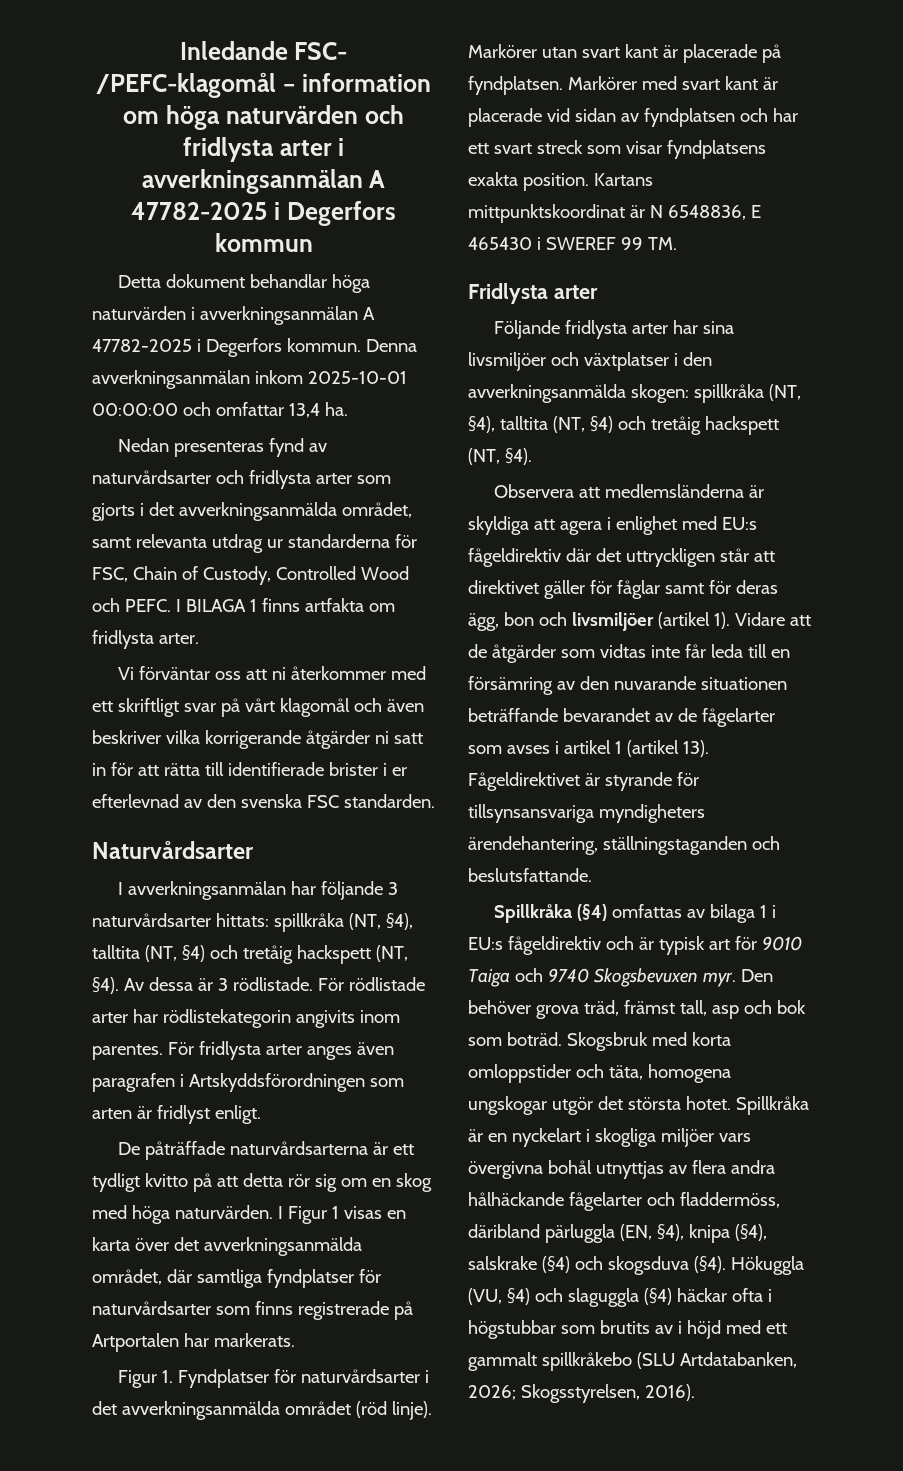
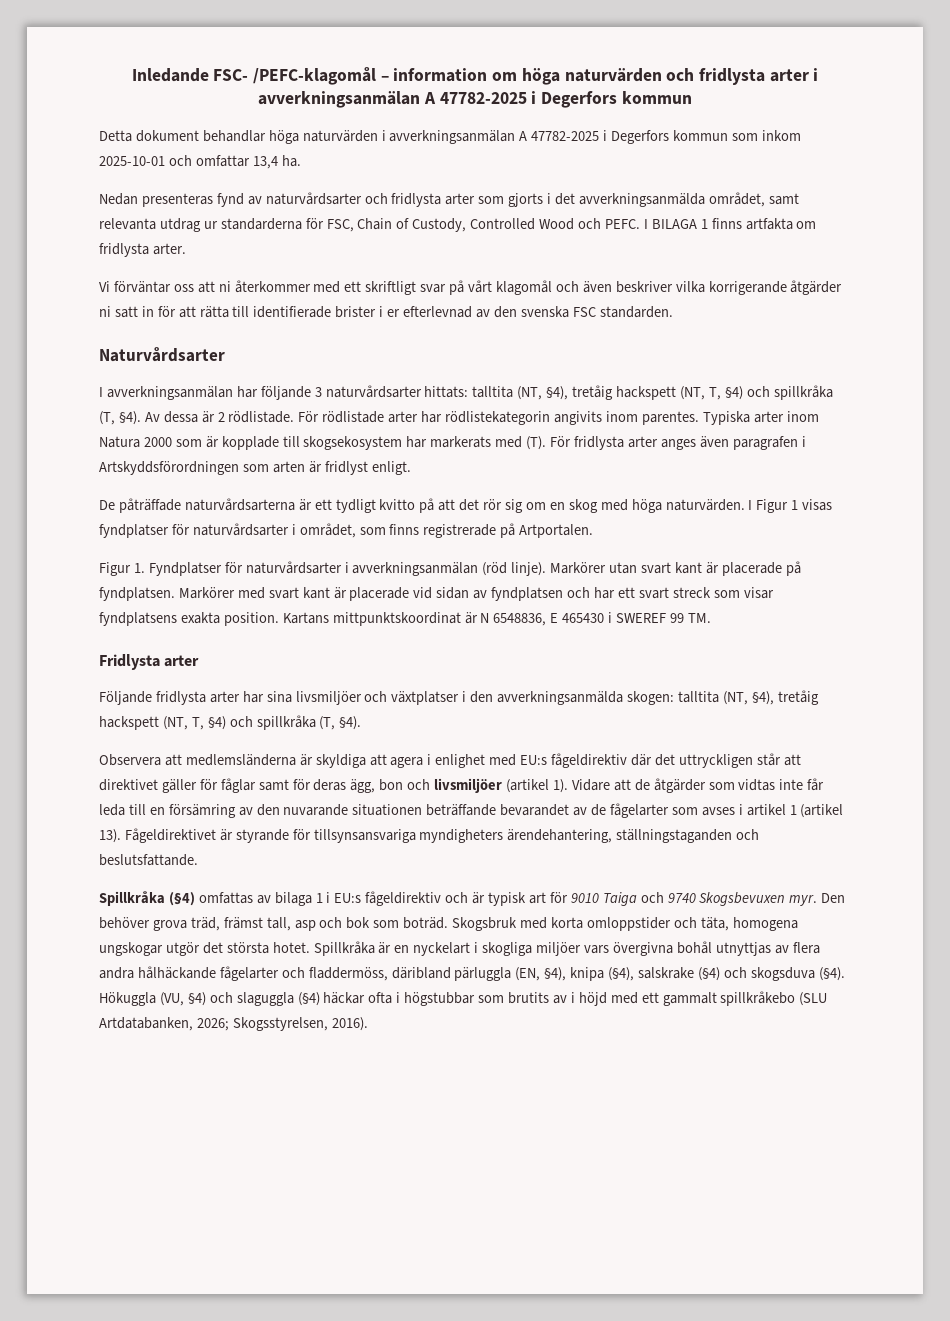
[286,338,417,352] [92,370,250,389] kommun. Denna avverkningsanmälan -> [673,130,758,141] kommun som
[92,403,178,416] 00:00:00 -> (165, 161) none
[273,913,413,932] [92,945,408,964] spillkråka (NT, §4), talltita (NT, §4) och tretåig hackspett (NT, -> [472,385,833,400] [99,411,115,425] talltita (NT, §4), tretåig hackspett (NT, T, §4) och spillkråka (T,
[217,978,228,991] 3 -> [217,412,225,422] 2
(163, 1052) none -> [702,411,819,425] [99,436,547,450] Typiska arter inom Natura 2000 som är kopplade till skogsekosystem har markerats med (T).
[242,1173,283,1187] detta -> [459,499,480,511] det
[386,1210,406,1219] [92,1237,362,1256] [92,1269,262,1288] en karta över det avverkningsanmälda området, där samtliga -> (833, 505) none
(211, 1308) none -> [291,523,356,538] i området,
[92,1333,295,1352] Artportalen har markerats. -> [519,524,594,538] Artportalen.
[92,1401,351,1420] det avverkningsanmälda området -> [352,562,479,576] avverkningsanmälan
[693,384,801,403] [468,416,779,435] [468,448,500,465] spillkråka (NT, §4), talltita (NT, §4) och tretåig hackspett (NT, -> [677,690,819,705] [99,715,336,730] talltita (NT, §4), tretåig hackspett (NT, T, §4) och spillkråka (T,

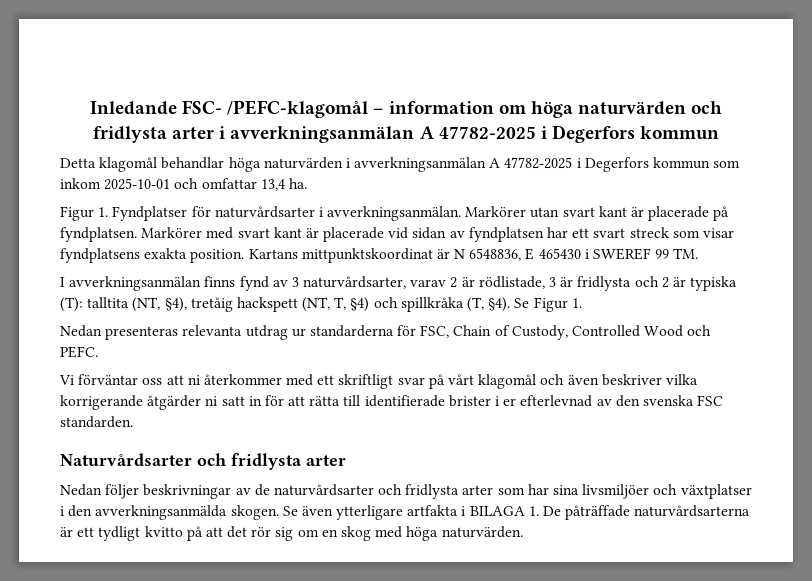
[135,130,199,142] dokument -> [99,157,158,172] klagomål
[99,192,799,207] Nedan presenteras fynd av naturvårdsarter och fridlysta arter som gjorts i det avverkningsanmälda området, samt -> [60,206,730,221] [60,227,734,242] [60,248,699,263] [60,276,738,291] [60,297,582,312] [60,325,179,340] Figur 1. Fyndplatser för naturvårdsarter i avverkningsanmälan. Markörer utan svart kant är placerade på fyndplatsen. Markörer med svart kant är placerade vid sidan av fyndplatsen har ett svart streck som visar fyndplatsens exakta position. Kartans mittpunktskoordinat är N 6548836, E 465430 i SWEREF 99 TM. // I avverkningsanmälan finns fynd av 3 naturvårdsarter, varav 2 är rödlistade, 3 är fridlysta och 2 är typiska (T): talltita (NT, §4), tretåig hackspett (NT, T, §4) och spillkråka (T, §4). Se Figur 1. // Nedan presenteras
[643,218,817,230] [99,243,186,257] I BILAGA 1 finns artfakta om fridlysta arter. -> (98, 352) none
[99,385,833,400] [99,411,819,425] [99,436,806,450] [99,461,411,475] // I avverkningsanmälan har följande 3 naturvårdsarter hittats: talltita (NT, §4), tretåig hackspett (NT, T, §4) och spillkråka (T, §4). Av dessa är 2 rödlistade. För rödlistade arter har rödlistekategorin angivits inom parentes. Typiska arter inom Natura 2000 som är kopplade till skogsekosystem har markerats med (T). För fridlysta arter anges även paragrafen i Artskyddsförordningen som arten är fridlyst enligt. // -> [197,453,346,470] [60,484,752,499] [60,505,539,520] och fridlysta arter // Nedan följer beskrivningar av de naturvårdsarter och fridlysta arter som har sina livsmiljöer och växtplatser i den avverkningsanmälda skogen. Se även ytterligare artfakta i BILAGA 1.
[748,499,833,513] [99,523,594,538] [99,561,801,576] [99,587,774,601] [99,612,711,626] [99,654,200,670] [99,690,819,705] [99,715,362,730] [99,753,801,768] [99,778,825,793] [99,803,844,818] [99,828,760,843] [99,854,198,866] [99,891,846,906] [99,917,798,931] [99,941,820,956] [99,966,845,981] [99,991,828,1006] [99,1017,368,1031] I Figur 1 visas fyndplatser för naturvårdsarter i området, som finns registrerade på Artportalen. // Figur 1. Fyndplatser för naturvårdsarter i avverkningsanmälan (röd linje). Markörer utan svart kant är placerade på fyndplatsen. Markörer med svart kant är placerade vid sidan av fyndplatsen och har ett svart streck som visar fyndplatsens exakta position. Kartans mittpunktskoordinat är N 6548836, E 465430 i SWEREF 99 TM. // Fridlysta arter // Följande fridlysta arter har sina livsmiljöer och växtplatser i den avverkningsanmälda skogen: talltita (NT, §4), tretåig hackspett (NT, T, §4) och spillkråka (T, §4). // Observera att medlemsländerna är skyldiga att agera i enlighet med EU:s fågeldirektiv där det uttryckligen står att direktivet gäller för fåglar samt för deras ägg, bon och livsmiljöer (artikel 1). Vidare att de åtgärder som vidtas inte får leda till en försämring av den nuvarande situationen beträffande bevarandet av de fågelarter som avses i artikel 1 (artikel 13). Fågeldirektivet är styrande för tillsynsansvariga myndigheters ärendehantering, ställningstaganden och beslutsfattande. // Spillkråka (§4) omfattas av bilaga 1 i EU:s fågeldirektiv och är typisk art för 9010 Taiga och 9740 Skogsbevuxen myr. Den behöver grova träd, främst tall, asp och bok som boträd. Skogsbruk med korta omloppstider och täta, homogena ungskogar utgör det största hotet. Spillkråka är en nyckelart i skogliga miljöer vars övergivna bohål utnyttjas av flera andra hålhäckande fågelarter och fladdermöss, däribland pärluggla (EN, §4), knipa (§4), salskrake (§4) och skogsduva (§4). Hökuggla (VU, §4) och slaguggla (§4) häckar ofta i högstubbar som brutits av i höjd med ett gammalt spillkråkebo (SLU Artdatabanken, 2026; Skogsstyrelsen, 2016). -> (523, 532) none

